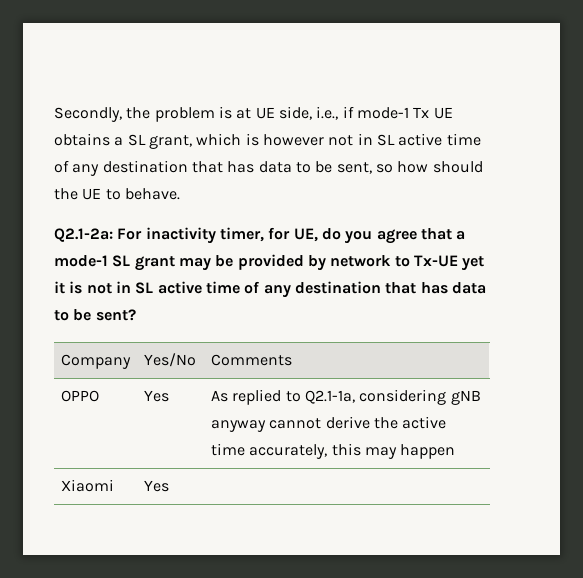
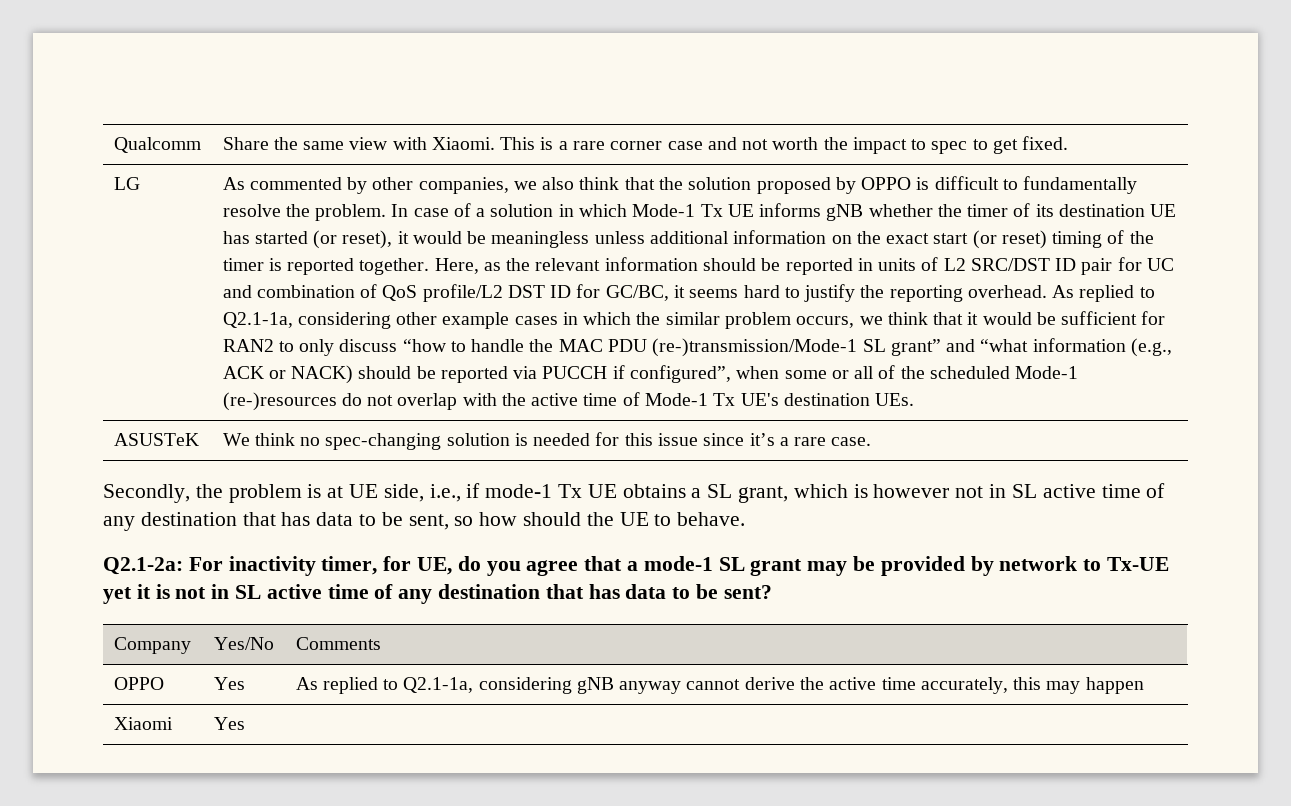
(54, 114) none -> [113,137,201,153] [222,136,1069,154] [113,177,140,190] [222,176,1138,194] [222,203,1177,221] [222,230,1154,249] [222,257,1174,275] [222,284,1155,302] [222,311,1166,329] [222,338,1172,357] [222,365,1079,384] [222,392,915,411] [113,433,199,446] [222,432,872,450] Qualcomm | Share the same view with Xiaomi. This is a rare corner case and not worth the impact to spec to get fixed. // LG | As commented by other companies, we also think that the solution proposed by OPPO is difficult to fundamentally resolve the problem. In case of a solution in which Mode-1 Tx UE informs gNB whether the timer of its destination UE has started (or reset), it would be meaningless unless additional information on the exact start (or reset) timing of the timer is reported together. Here, as the relevant information should be reported in units of L2 SRC/DST ID pair for UC and combination of QoS profile/L2 DST ID for GC/BC, it seems hard to justify the reporting overhead. As replied to Q2.1-1a, considering other example cases in which the similar problem occurs, we think that it would be sufficient for RAN2 to only discuss “how to handle the MAC PDU (re-)transmission/Mode-1 SL grant” and “what information (e.g., ACK or NACK) should be reported via PUCCH if configured”, when some or all of the scheduled Mode-1 (re-)resources do not overlap with the active time of Mode-1 Tx UE's destination UEs. // ASUSTeK | We think no spec-changing solution is needed for this issue since it’s a rare case. //

